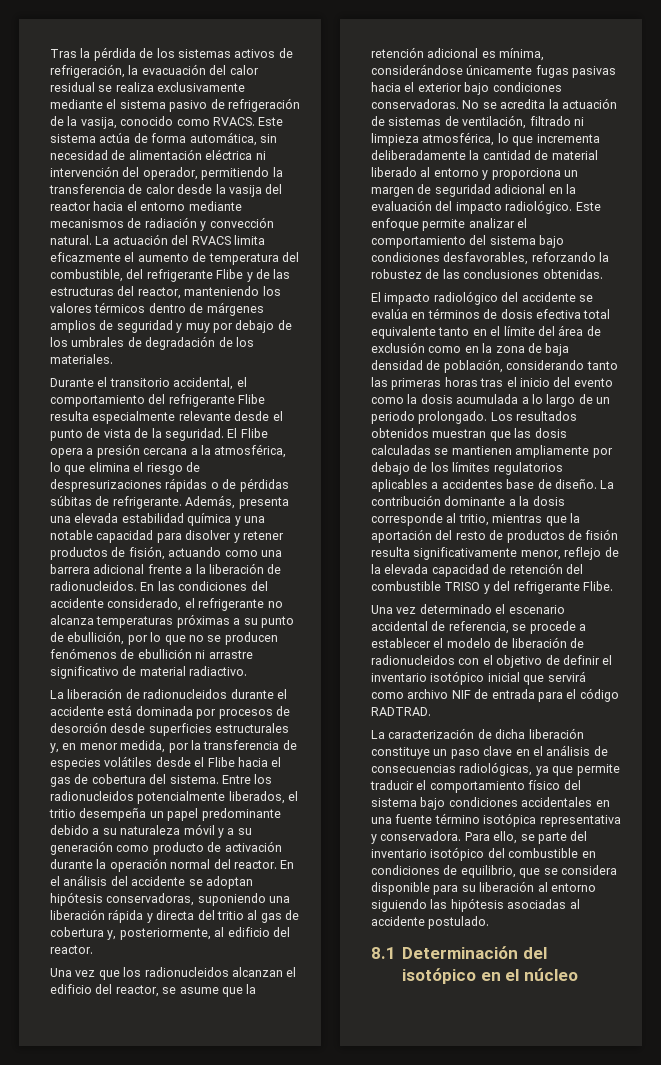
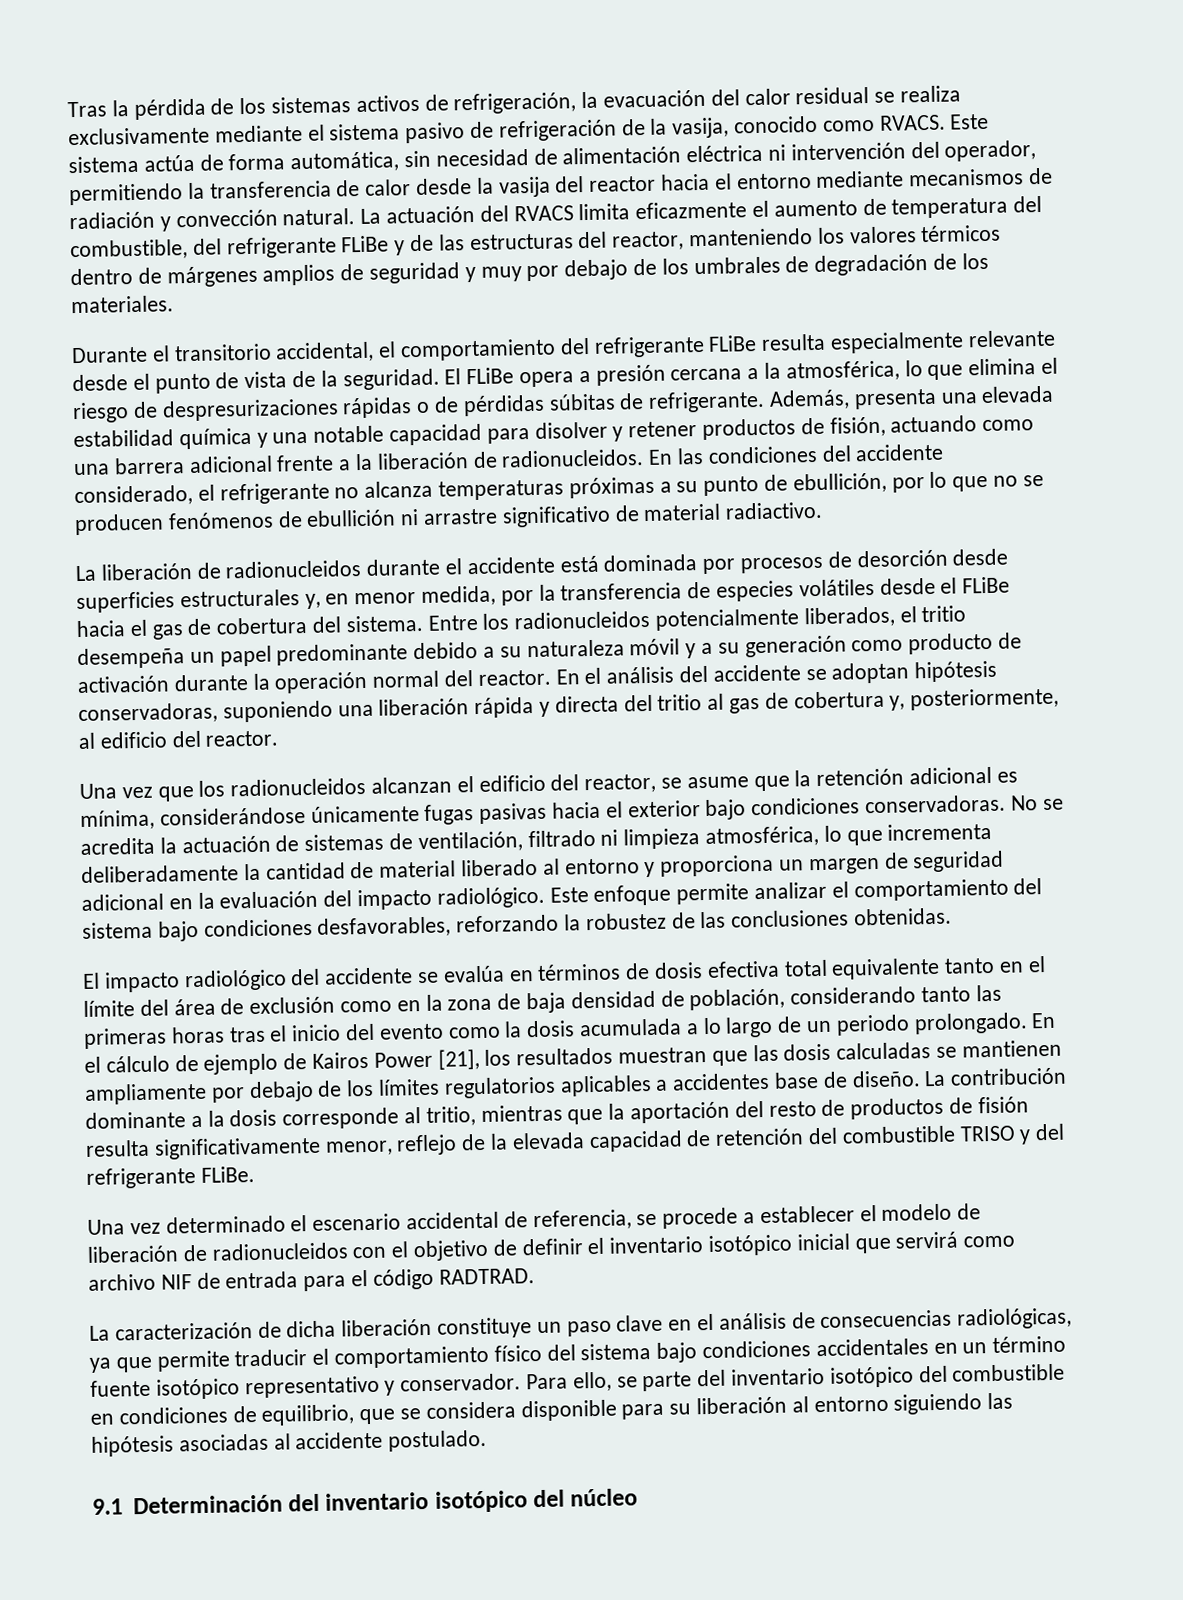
[216,269,244,279] Flibe -> [341,235,390,253] FLiBe
[238,394,266,404] Flibe -> [708,335,758,352] FLiBe
[240,428,268,438] Flibe -> [466,367,515,385] FLiBe
[207,757,235,767] Flibe -> [962,576,1011,594] FLiBe
[490,411,578,421] [371,428,429,438] Los resultados obtenidos -> [1031,1012,1057,1029] [84,1047,614,1075] En el cálculo de ejemplo de Kairos Power [21], los resultados
[582,581,613,591] Flibe. -> [200,1165,255,1183] FLiBe.
[371,813,621,827] [371,831,462,844] una fuente término isotópica representativa y conservadora. -> [962,1335,1067,1354] [90,1373,522,1400] un término fuente isotópico representativo y conservador.
[371,947,396,959] 8.1 -> [92,1498,123,1515] 9.1
[402,968,520,984] isotópico en el -> [325,1489,566,1513] inventario isotópico del

